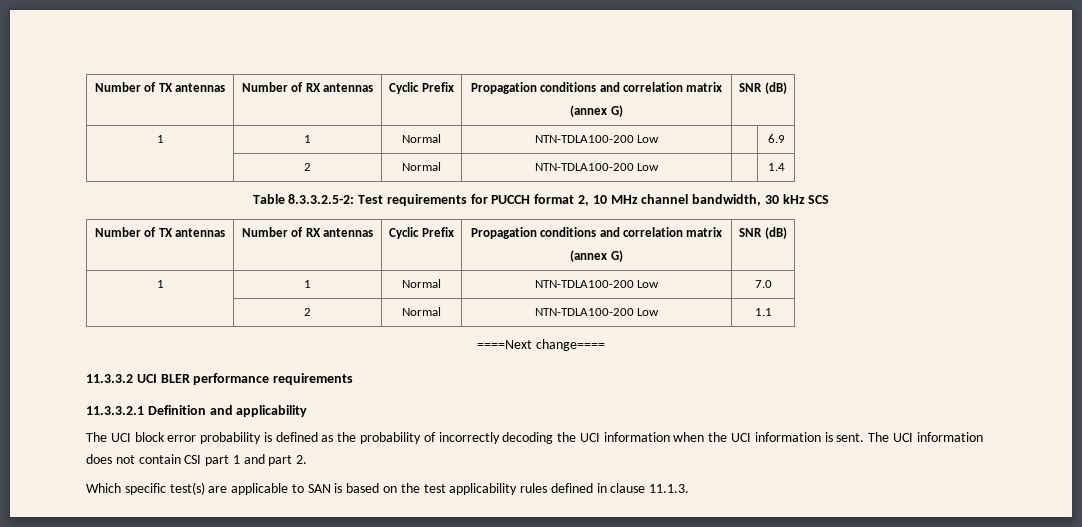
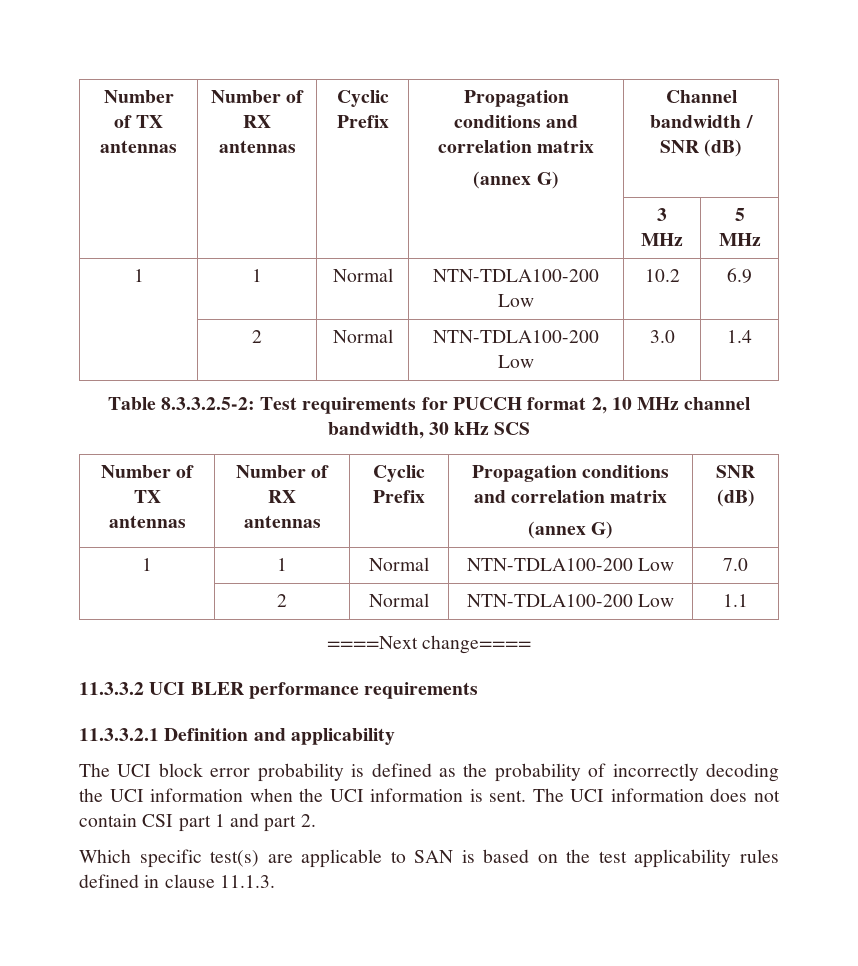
[739,82,787,94] [156,135,164,143] [304,135,311,143] [402,134,441,143] [534,135,660,143] SNR (dB) // 1 | 1 | Normal | NTN-TDLA100-200 Low | -> [665,90,737,103] [650,115,753,128] [659,139,743,157] [657,208,667,221] [641,233,683,246] [734,208,745,221] [718,233,761,246] [133,269,144,282] [252,269,262,282] [332,268,393,282] [433,269,599,282] [498,294,534,307] [644,269,680,282] Channel bandwidth / SNR (dB) // | | | | 3 MHz | 5 MHz // 1 | 1 | Normal | NTN-TDLA100-200 Low | 10.2
(660, 167) none -> [649,330,675,343] 3.0

